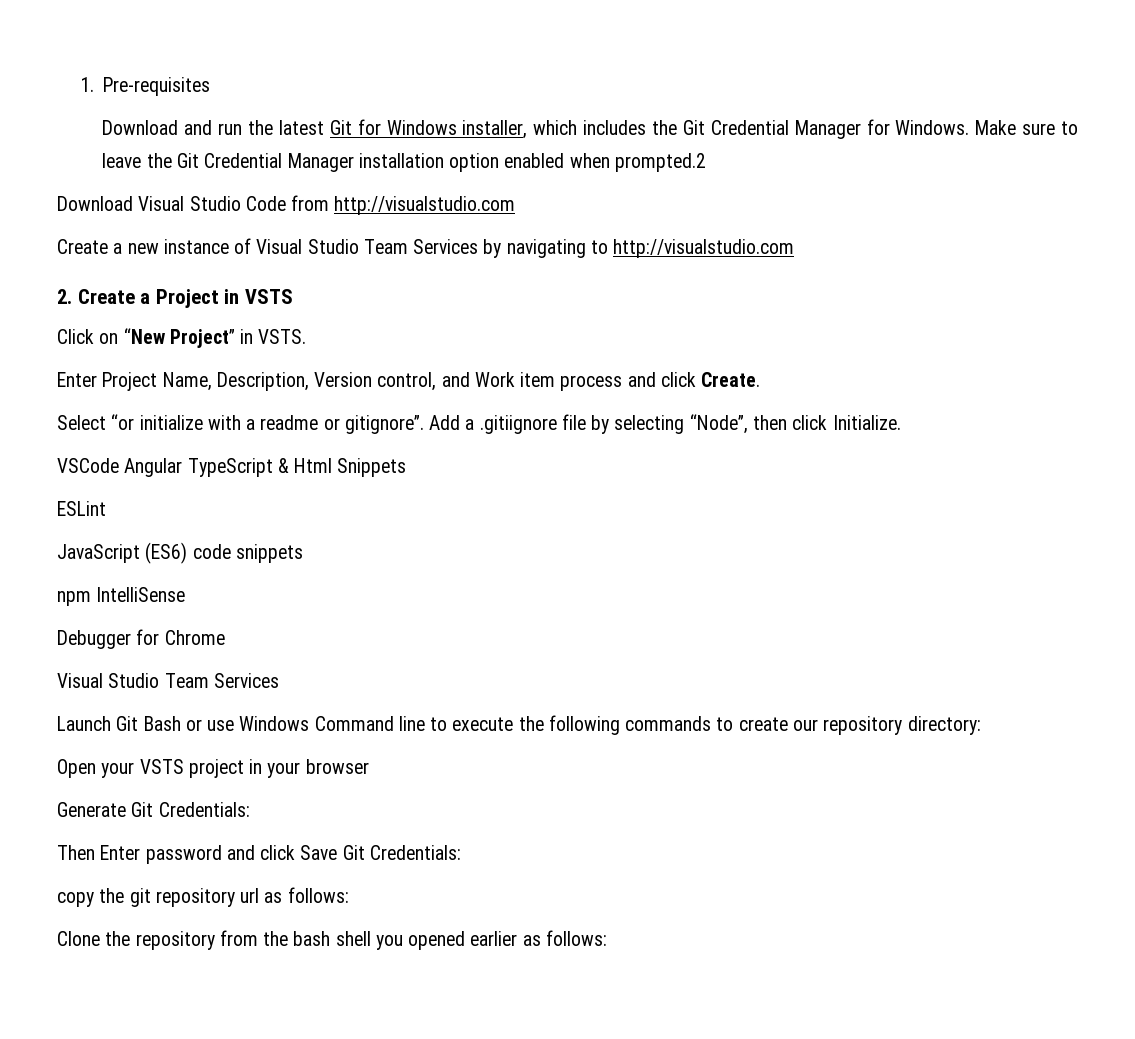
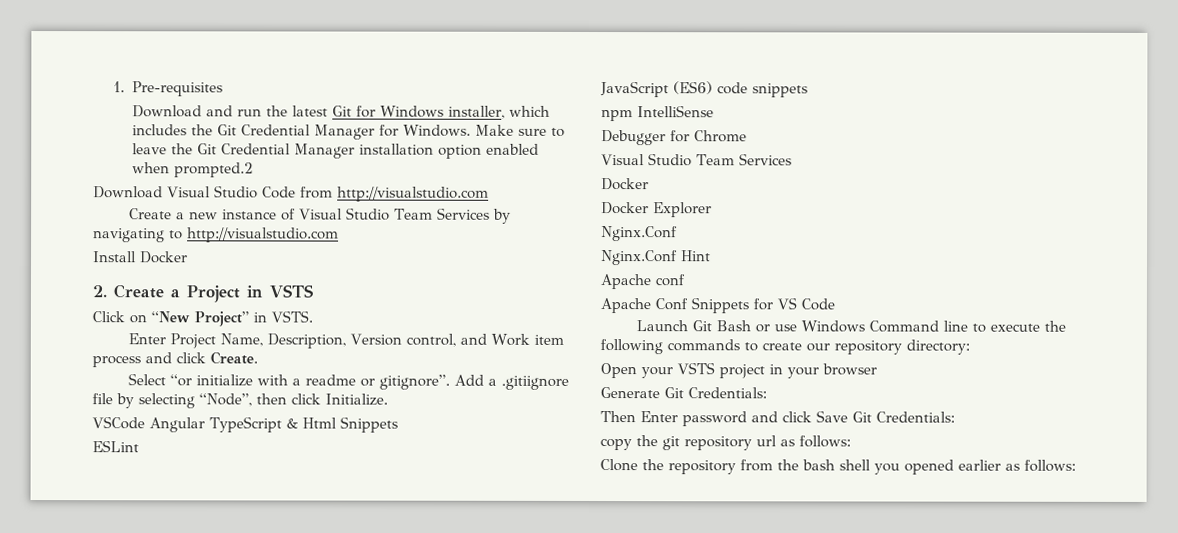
(795, 248) none -> [93,251,188,264] // Install Docker
(279, 680) none -> [601,178,649,191] [601,202,712,218] [601,226,678,242] [601,250,711,266] [600,274,685,290] [600,297,835,314] // Docker // Docker Explorer // Nginx.Conf // Nginx.Conf Hint // Apache conf // Apache Conf Snippets for VS Code

